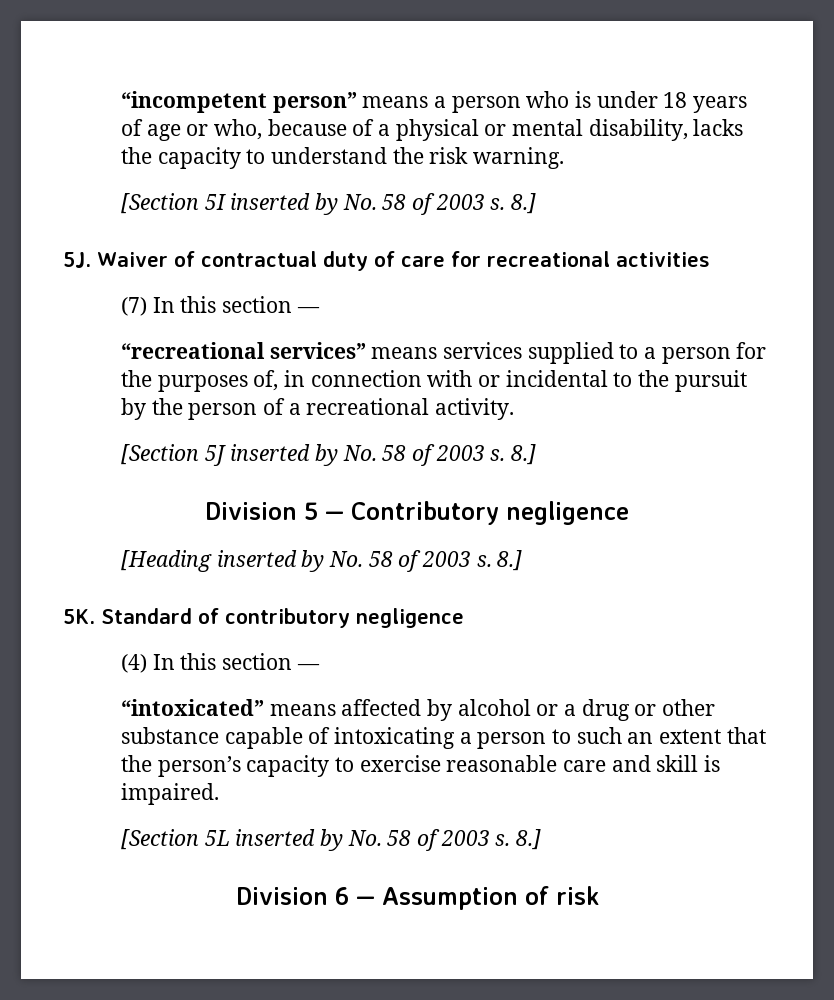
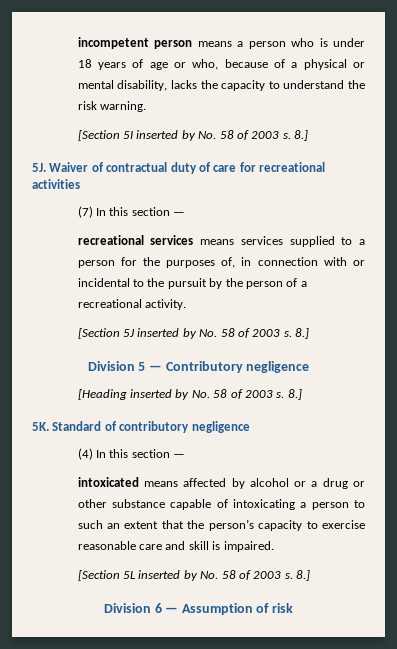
[120,91,357,113] “incompetent person” -> [77,37,193,49] incompetent person
[120,342,366,359] “recreational services” -> [77,235,194,245] recreational services
[120,699,264,716] “intoxicated” -> [77,477,139,487] intoxicated

